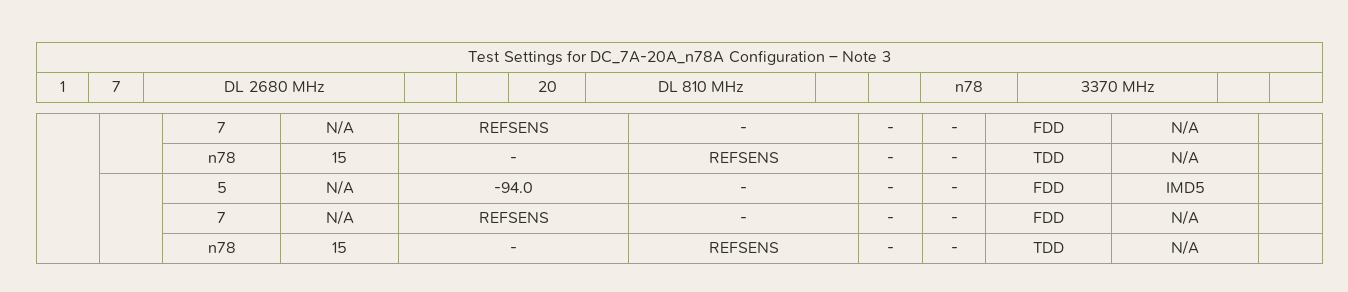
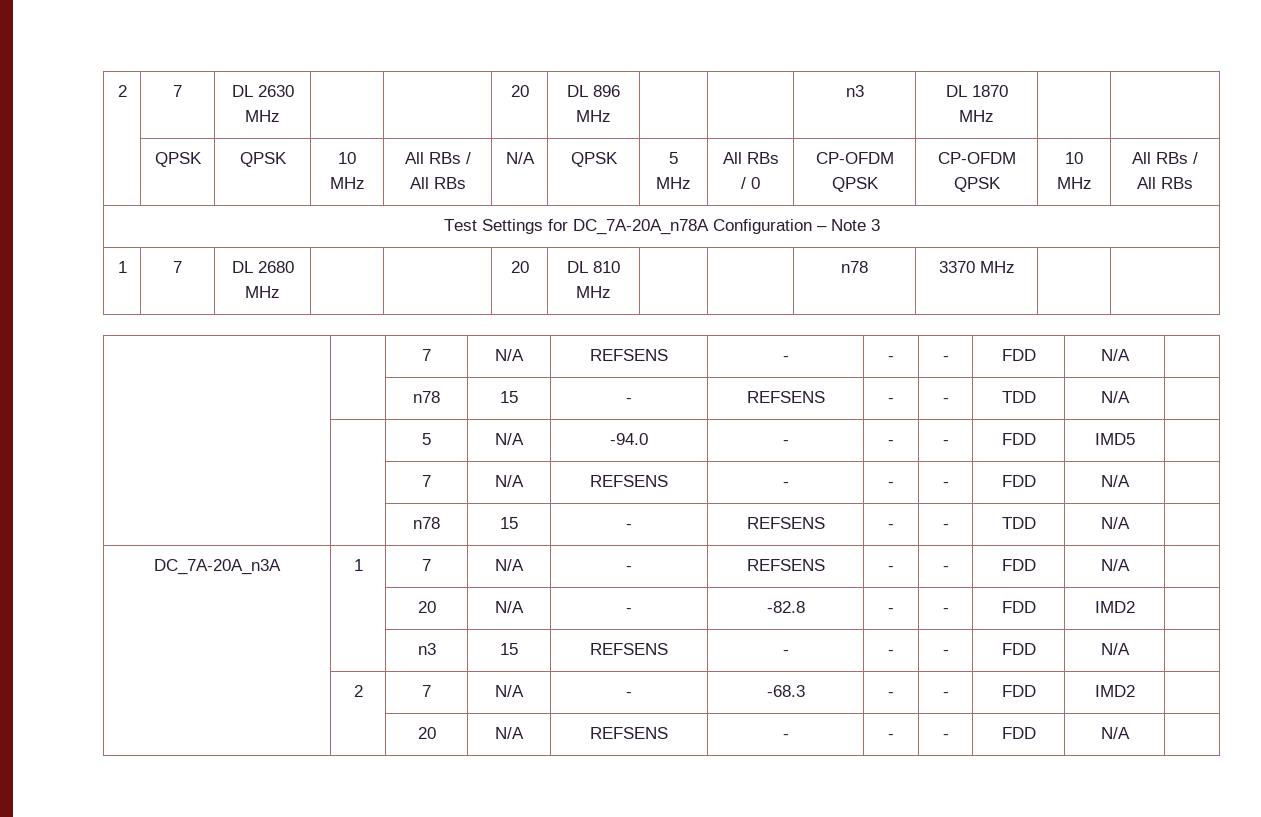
(468, 57) none -> [117,85,127,97] [173,85,182,97] [231,85,294,97] [245,110,280,122] [510,85,529,97] [567,85,620,97] [576,110,611,122] [845,85,864,97] [945,85,1008,97] [959,110,994,122] [154,152,202,167] [239,152,287,167] [338,152,356,164] [329,177,365,189] [404,152,471,164] [409,177,466,189] [505,152,535,164] [570,152,618,167] [669,152,678,164] [656,177,691,189] [722,152,779,164] [741,177,760,189] [815,152,894,164] [831,177,879,192] [937,152,1016,164] [953,177,1001,192] [1065,152,1083,164] [1056,177,1092,189] [1132,152,1198,164] [1137,177,1193,189] 2 | 7 | DL 2630 MHz | | | 20 | DL 896 MHz | | | n3 | DL 1870 MHz | | // | QPSK | QPSK | 10 MHz | All RBs / All RBs | N/A | QPSK | 5 MHz | All RBs / 0 | CP-OFDM QPSK | CP-OFDM QPSK | 10 MHz | All RBs / All RBs //
(1199, 247) none -> [154,559,281,575] [353,559,363,571] [422,559,431,571] [495,559,524,571] [626,566,632,571] [746,559,825,571] [888,566,894,571] [942,566,949,571] [1001,559,1036,571] [1100,559,1130,571] [417,601,436,613] [495,601,524,613] [626,608,632,613] [766,601,805,613] [888,608,894,613] [942,608,949,613] [1001,601,1036,613] [1094,601,1135,613] [417,643,436,655] [500,643,518,655] [590,643,668,655] [782,650,789,655] [888,650,894,655] [942,650,949,655] [1001,643,1036,655] [1100,643,1130,655] [353,685,363,697] [422,685,431,697] [495,685,524,697] [626,692,632,697] [766,685,805,697] [888,692,894,697] [942,692,949,697] [1001,685,1036,697] [1094,685,1135,697] [417,727,436,739] [495,727,524,739] [590,727,668,739] [782,734,789,739] [888,734,894,739] [942,734,949,739] [1001,727,1036,739] [1100,727,1130,739] // DC_7A-20A_n3A | 1 | 7 | N/A | - | REFSENS | - | - | FDD | N/A | // | | 20 | N/A | - | -82.8 | - | - | FDD | IMD2 | // | | n3 | 15 | REFSENS | - | - | - | FDD | N/A | // | 2 | 7 | N/A | - | -68.3 | - | - | FDD | IMD2 | // | | 20 | N/A | REFSENS | - | - | - | FDD | N/A |

